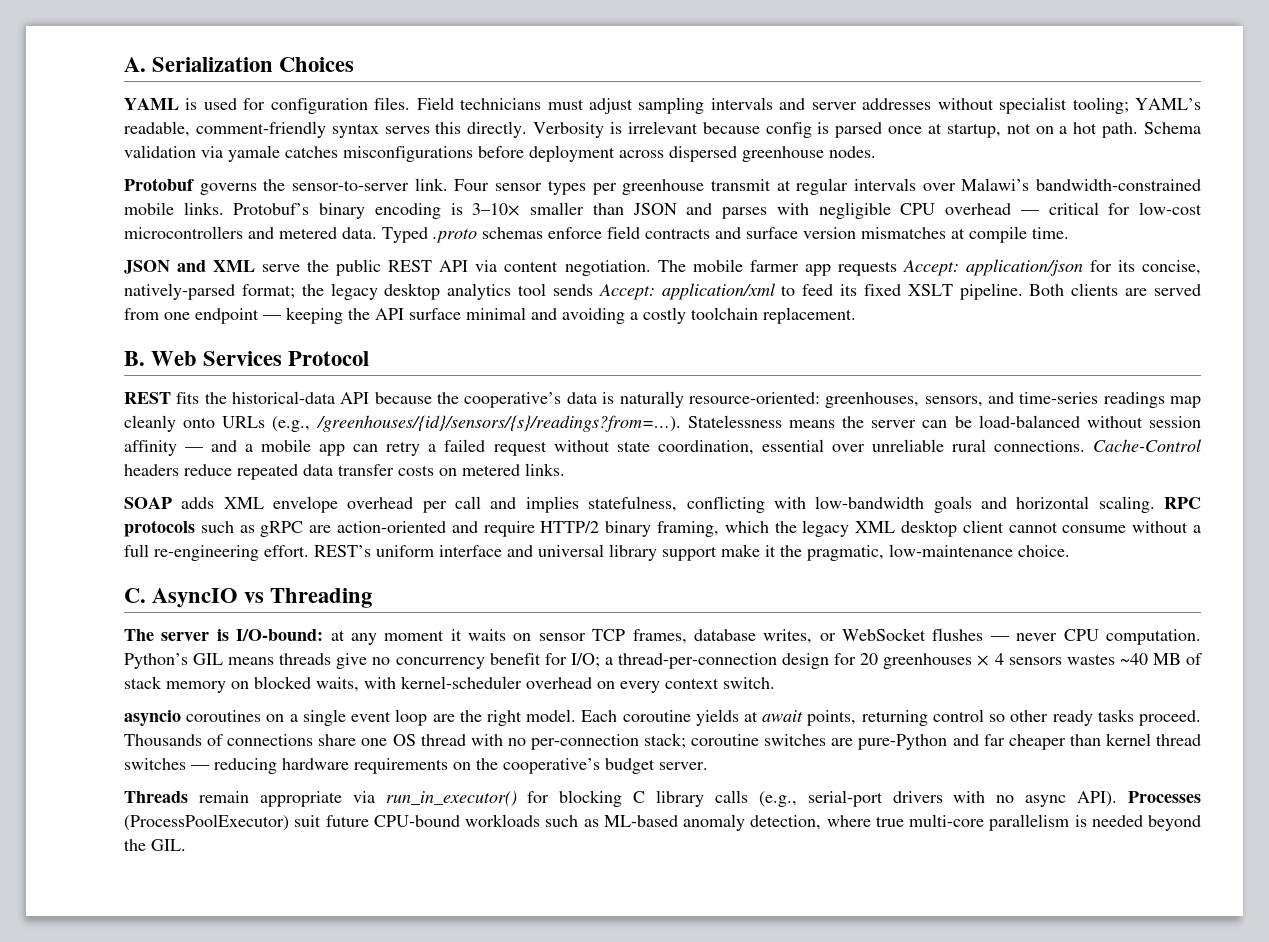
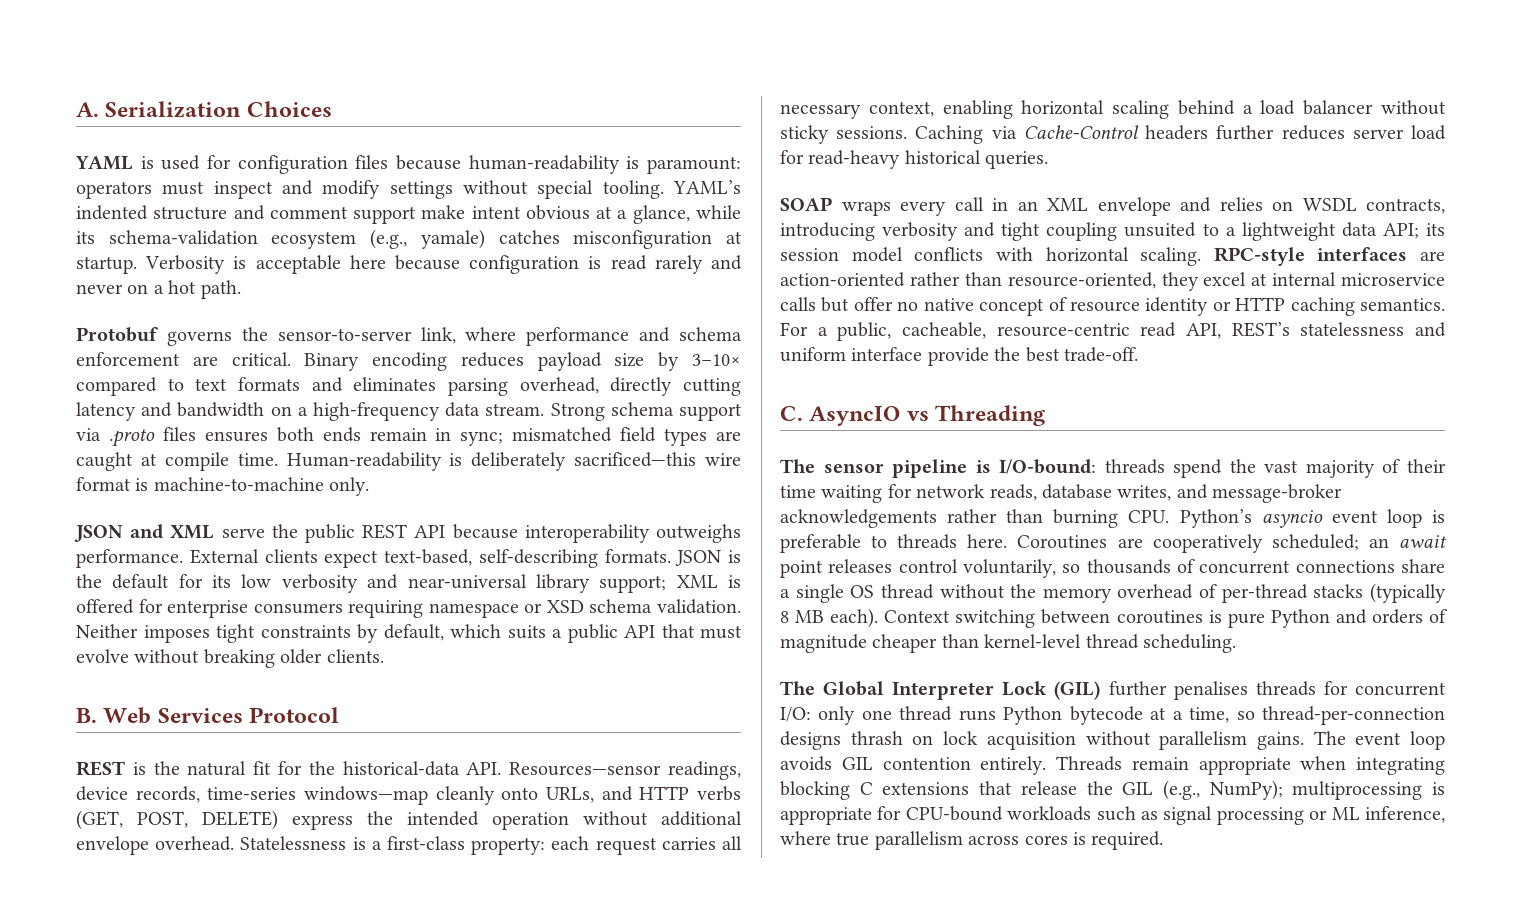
[374,97,1201,114] [124,121,1202,138] [124,145,876,162] [124,178,1201,195] [124,202,1202,219] [124,226,1069,243] files. Field technicians must adjust sampling intervals and server addresses without specialist tooling; YAML’s readable, comment-friendly syntax serves this directly. Verbosity is irrelevant because config is parsed once at startup, not on a hot path. Schema validation via yamale catches misconfigurations before deployment across dispersed greenhouse nodes. // Protobuf governs the sensor-to-server link. Four sensor types per greenhouse transmit at regular intervals over Malawi’s bandwidth-constrained mobile links. Protobuf’s binary encoding is 3–10× smaller than JSON and parses with negligible CPU overhead — critical for low-cost microcontrollers and metered data. Typed .proto schemas enforce field contracts and surface version mismatches at compile time. -> [355,155,741,174] [76,180,741,199] [76,205,741,224] [76,229,742,249] [76,255,743,274] [76,280,241,299] [76,327,742,346] [76,352,742,371] [76,377,741,396] [76,402,742,421] [76,427,741,447] [76,452,741,471] [76,477,370,496] files because human-readability is paramount: operators must inspect and modify settings without special tooling. YAML’s indented structure and comment support make intent obvious at a glance, while its schema-validation ecosystem (e.g., yamale) catches misconfiguration at startup. Verbosity is acceptable here because configuration is read rarely and never on a hot path. // Protobuf governs the sensor-to-server link, where performance and schema enforcement are critical. Binary encoding reduces payload size by 3–10× compared to text formats and eliminates parsing overhead, directly cutting latency and bandwidth on a high-frequency data stream. Strong schema support via .proto files ensures both ends remain in sync; mismatched field types are caught at compile time. Human-readability is deliberately sacrificed—this wire format is machine-to-machine only.
[475,259,1201,276] [124,283,1202,300] [124,307,856,324] via content negotiation. The mobile farmer app requests Accept: application/json for its concise, natively-parsed format; the legacy desktop analytics tool sends Accept: application/xml to feed its fixed XSLT pipeline. Both clients are served from one endpoint — keeping the API surface minimal and avoiding a costly toolchain replacement. -> [452,524,741,543] [76,549,741,568] [76,574,742,593] [76,599,741,618] [76,624,742,643] [76,649,384,668] because interoperability outweighs performance. External clients expect text-based, self-describing formats. JSON is the default for its low verbosity and near-universal library support; XML is offered for enterprise consumers requiring namespace or XSD schema validation. Neither imposes tight constraints by default, which suits a public API that must evolve without breaking older clients.
[176,391,1202,408] [124,415,1202,432] [124,439,1202,456] [124,463,565,480] [124,496,1202,513] [124,520,1201,537] [124,544,1070,561] fits the historical-data API because the cooperative’s data is naturally resource-oriented: greenhouses, sensors, and time-series readings map cleanly onto URLs (e.g., /greenhouses/{id}/sensors/{s}/readings?from=…). Statelessness means the server can be load-balanced without session affinity — and a mobile app can retry a failed request without state coordination, essential over unreliable rural connections. Cache-Control headers reduce repeated data transfer costs on metered links. // SOAP adds XML envelope overhead per call and implies statefulness, conflicting with low-bandwidth goals and horizontal scaling. RPC protocols such as gRPC are action-oriented and require HTTP/2 binary framing, which the legacy XML desktop client cannot consume without a full re-engineering effort. REST’s uniform interface and universal library support make it the pragmatic, low-maintenance choice. -> [132,761,741,780] [76,786,741,805] [76,810,742,830] [76,836,742,855] [780,100,1446,119] [780,125,1446,144] [780,150,1049,169] [780,197,1445,216] [780,222,1446,241] [780,247,1445,266] [780,272,1445,291] [780,297,1445,316] [780,322,1446,341] [780,347,1138,366] is the natural fit for the historical-data API. Resources—sensor readings, device records, time-series windows—map cleanly onto URLs, and HTTP verbs (GET, POST, DELETE) express the intended operation without additional envelope overhead. Statelessness is a first-class property: each request carries all necessary context, enabling horizontal scaling behind a load balancer without sticky sessions. Caching via Cache-Control headers further reduces server load for read-heavy historical queries. // SOAP wraps every call in an XML envelope and relies on WSDL contracts, introducing verbosity and tight coupling unsuited to a lightweight data API; its session model conflicts with horizontal scaling. RPC-style interfaces are action-oriented rather than resource-oriented, they excel at internal microservice calls but offer no native concept of resource identity or HTTP caching semantics. For a public, cacheable, resource-centric read API, REST’s statelessness and uniform interface provide the best trade-off.
[161,628,1202,645] [124,653,1202,669] [124,676,775,693] [124,709,1202,726] [124,733,1202,750] [124,758,708,774] [124,790,1201,807] [124,814,1201,831] [124,839,186,851] server is I/O-bound: at any moment it waits on sensor TCP frames, database writes, or WebSocket flushes — never CPU computation. Python’s GIL means threads give no concurrency benefit for I/O; a thread-per-connection design for 20 greenhouses × 4 sensors wastes ~40 MB of stack memory on blocked waits, with kernel-scheduler overhead on every context switch. // asyncio coroutines on a single event loop are the right model. Each coroutine yields at await points, returning control so other ready tasks proceed. Thousands of connections share one OS thread with no per-connection stack; coroutine switches are pure-Python and far cheaper than kernel thread switches — reducing hardware requirements on the cooperative’s budget server. // Threads remain appropriate via run_in_executor() for blocking C library calls (e.g., serial-port drivers with no async API). Processes (ProcessPoolExecutor) suit future CPU-bound workloads such as ML-based anomaly detection, where true multi-core parallelism is needed beyond the GIL. -> [823,459,1446,478] [780,484,1343,503] [780,509,1445,528] [780,534,1447,553] [780,559,1445,578] [780,583,1446,603] [780,608,1447,628] [780,634,1236,653] [780,681,1446,700] [780,706,1445,725] [780,731,1445,750] [780,756,1445,775] [780,780,1445,800] [780,806,1445,825] [780,831,1164,850] sensor pipeline is I/O-bound: threads spend the vast majority of their time waiting for network reads, database writes, and message-broker acknowledgements rather than burning CPU. Python’s asyncio event loop is preferable to threads here. Coroutines are cooperatively scheduled; an await point releases control voluntarily, so thousands of concurrent connections share a single OS thread without the memory overhead of per-thread stacks (typically 8 MB each). Context switching between coroutines is pure Python and orders of magnitude cheaper than kernel-level thread scheduling. // The Global Interpreter Lock (GIL) further penalises threads for concurrent I/O: only one thread runs Python bytecode at a time, so thread-per-connection designs thrash on lock acquisition without parallelism gains. The event loop avoids GIL contention entirely. Threads remain appropriate when integrating blocking C extensions that release the GIL (e.g., NumPy); multiprocessing is appropriate for CPU-bound workloads such as signal processing or ML inference, where true parallelism across cores is required.

